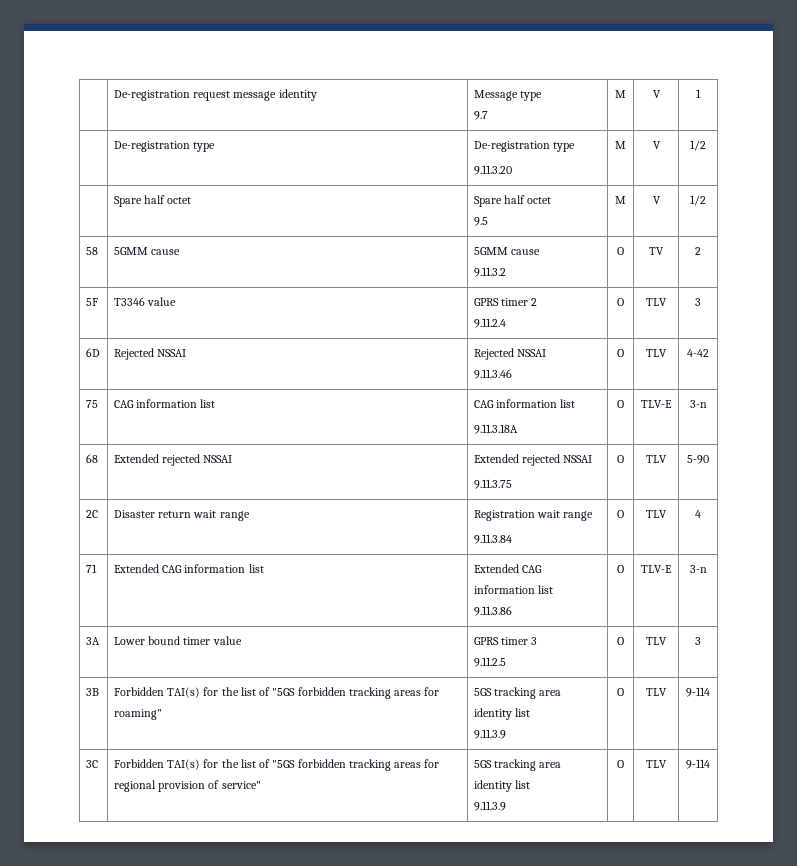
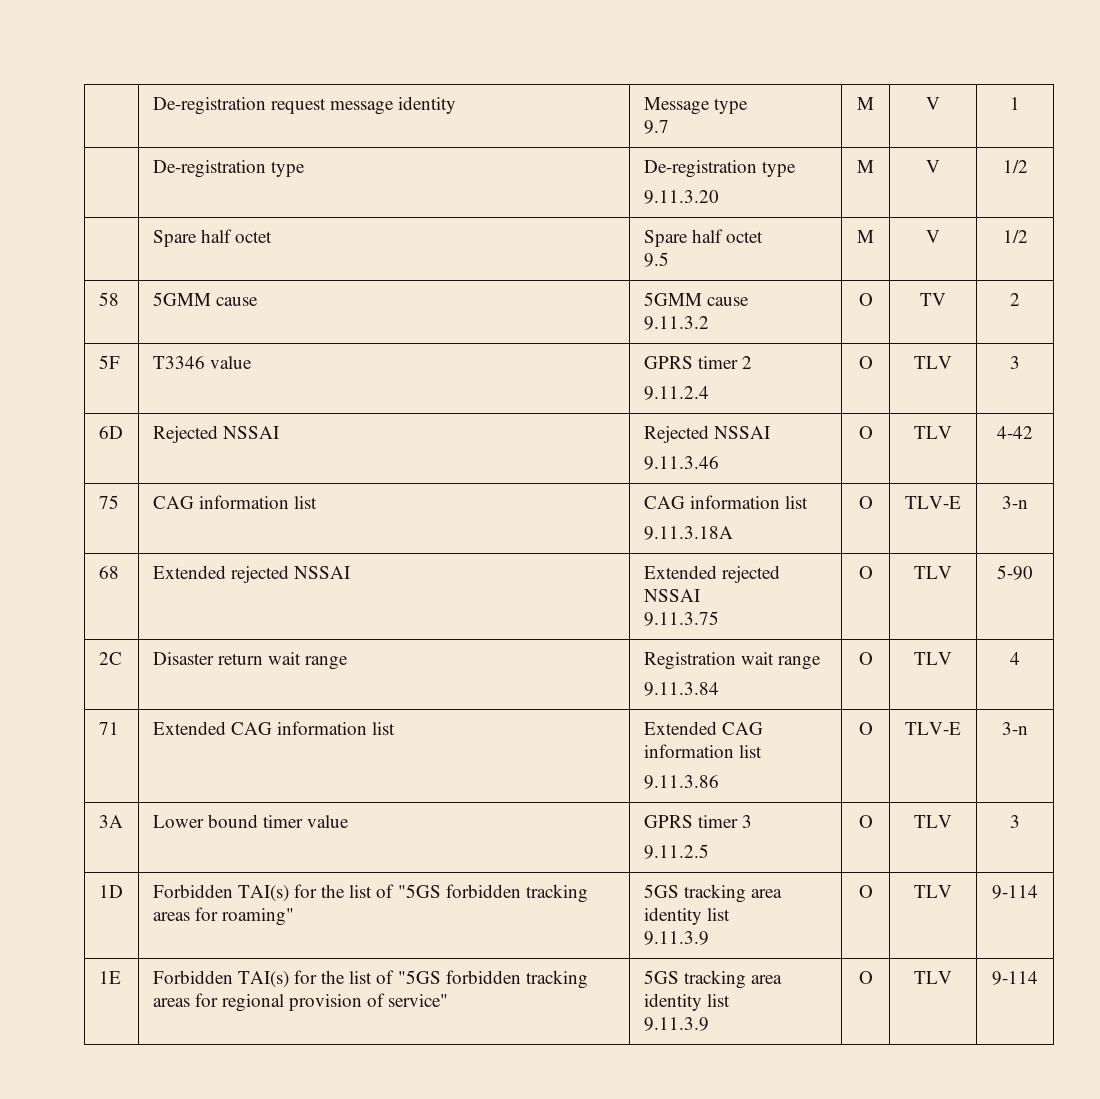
[85,688,99,696] 3B -> [98,885,123,898] 1D
[85,760,98,768] 3C -> [98,971,121,984] 1E

